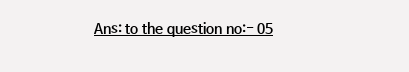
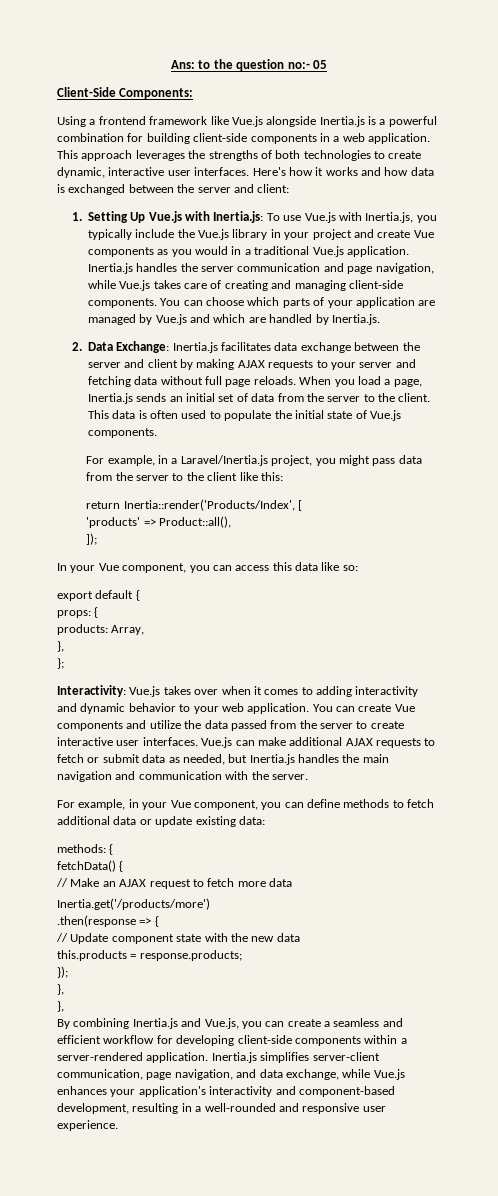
(274, 28) none -> [57,87,194,99] [57,116,437,127] [57,133,430,144] [57,150,422,161] [57,167,434,178] [57,184,290,195] [71,211,437,223] [87,229,434,240] [87,246,409,257] [87,263,434,274] [87,280,403,291] [87,297,436,308] [87,314,380,325] [71,341,420,353] [87,359,416,370] [87,376,422,387] [87,393,431,404] [87,410,402,421] [87,428,157,438] [86,455,422,466] [86,472,283,481] [86,499,303,511] [86,516,232,528] [86,533,98,545] [57,562,358,573] [57,590,140,601] [57,607,99,618] [57,624,145,635] [57,641,64,652] [57,658,64,669] [57,685,419,697] [57,703,415,714] [57,720,404,731] [57,737,436,748] [57,754,389,765] [57,771,308,782] [57,799,435,810] [57,816,265,827] [57,844,114,855] [57,860,124,872] [56,878,292,889] [57,898,210,910] [57,915,159,927] [56,933,300,944] [57,950,242,961] [57,966,68,978] [57,984,64,995] [57,1001,64,1012] [57,1018,403,1029] [57,1035,407,1046] [57,1052,380,1063] [57,1069,405,1080] [57,1086,395,1097] [57,1103,386,1114] [57,1120,118,1131] // Client-Side Components: // Using a frontend framework like Vue.js alongside Inertia.js is a powerful combination for building client-side components in a web application. This approach leverages the strengths of both technologies to create dynamic, interactive user interfaces. Here's how it works and how data is exchanged between the server and client: // 1. Setting Up Vue.js with Inertia.js: To use Vue.js with Inertia.js, you typically include the Vue.js library in your project and create Vue components as you would in a traditional Vue.js application. Inertia.js handles the server communication and page navigation, while Vue.js takes care of creating and managing client-side components. You can choose which parts of your application are managed by Vue.js and which are handled by Inertia.js. // 2. Data Exchange: Inertia.js facilitates data exchange between the server and client by making AJAX requests to your server and fetching data without full page reloads. When you load a page, Inertia.js sends an initial set of data from the server to the client. This data is often used to populate the initial state of Vue.js components. // For example, in a Laravel/Inertia.js project, you might pass data from the server to the client like this: // return Inertia::render('Products/Index', [ // 'products' => Product::all(), // ]); // In your Vue component, you can access this data like so: // export default { // props: { // products: Array, // }, // }; // Interactivity: Vue.js takes over when it comes to adding interactivity and dynamic behavior to your web application. You can create Vue components and utilize the data passed from the server to create interactive user interfaces. Vue.js can make additional AJAX requests to fetch or submit data as needed, but Inertia.js handles the main navigation and communication with the server. // For example, in your Vue component, you can define methods to fetch additional data or update existing data: // methods: { // fetchData() { // // Make an AJAX request to fetch more data // Inertia.get('/products/more') // .then(response => { // // Update component state with the new data // this.products = response.products; // }); // }, // }, // By combining Inertia.js and Vue.js, you can create a seamless and efficient workflow for developing client-side components within a server-rendered application. Inertia.js simplifies server-client communication, page navigation, and data exchange, while Vue.js enhances your application's interactivity and component-based development, resulting in a well-rounded and responsive user experience.

